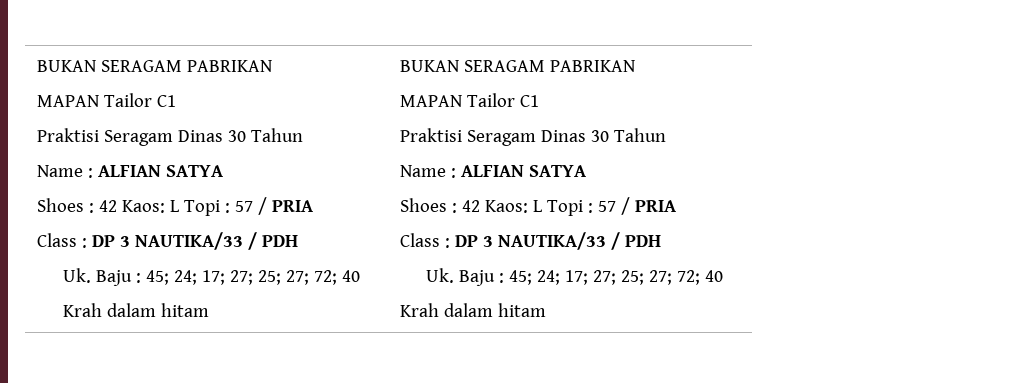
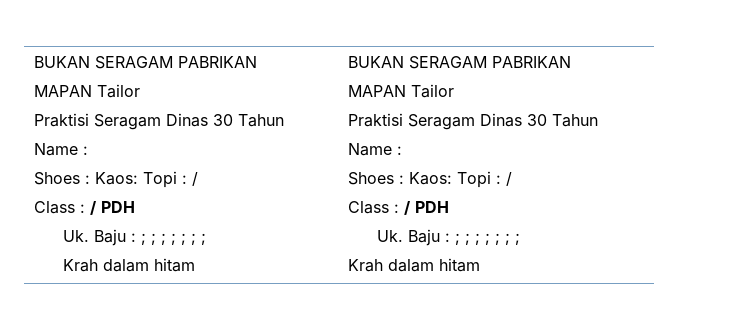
[37,60,273,72] [37,93,177,107] [37,128,304,146] [37,165,224,178] [37,197,314,216] [37,232,299,250] [63,268,361,286] BUKAN SERAGAM PABRIKAN // MAPAN Tailor C1 // Praktisi Seragam Dinas 30 Tahun // Name : ALFIAN SATYA // Shoes : 42 Kaos: L Topi : 57 / PRIA // Class : DP 3 NAUTIKA/33 / PDH // Uk. Baju : 45; 24; 17; 27; 25; 27; 72; 40 -> [33,56,257,69] [33,84,140,98] [33,113,284,130] [33,143,88,156] [33,171,198,188] [33,201,135,215] [63,229,207,246] BUKAN SERAGAM PABRIKAN // MAPAN Tailor // Praktisi Seragam Dinas 30 Tahun // Name : // Shoes : Kaos: Topi : / // Class : / PDH // Uk. Baju : ; ; ; ; ; ; ;
[520,95,540,107] [400,128,667,146] [400,165,587,178] [400,197,677,216] [400,232,662,250] [426,268,724,286] C1 // Praktisi Seragam Dinas 30 Tahun // Name : ALFIAN SATYA // Shoes : 42 Kaos: L Topi : 57 / PRIA // Class : DP 3 NAUTIKA/33 / PDH // Uk. Baju : 45; 24; 17; 27; 25; 27; 72; 40 -> [347,113,598,130] [347,143,402,156] [347,171,512,188] [347,201,449,215] [377,229,521,246] // Praktisi Seragam Dinas 30 Tahun // Name : // Shoes : Kaos: Topi : / // Class : / PDH // Uk. Baju : ; ; ; ; ; ; ;

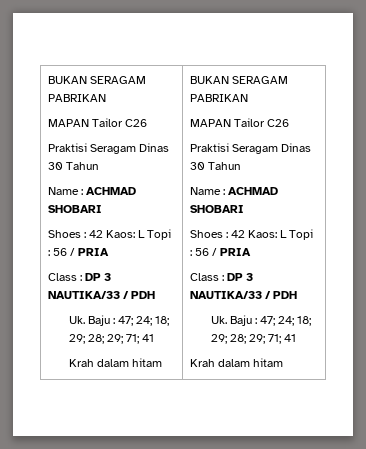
[33,56,257,69] [33,84,140,98] [33,113,284,130] [33,143,88,156] [33,171,198,188] [33,201,135,215] [63,229,207,246] BUKAN SERAGAM PABRIKAN // MAPAN Tailor // Praktisi Seragam Dinas 30 Tahun // Name : // Shoes : Kaos: Topi : / // Class : / PDH // Uk. Baju : ; ; ; ; ; ; ; -> [47,76,146,84] [47,94,106,102] [47,118,148,127] [47,143,170,154] [47,162,99,170] [47,187,137,195] [47,205,102,213] [47,229,172,240] [47,248,110,256] [47,273,112,281] [47,291,156,299] [68,315,170,326] [68,334,155,344] BUKAN SERAGAM PABRIKAN // MAPAN Tailor C26 // Praktisi Seragam Dinas 30 Tahun // Name : ACHMAD SHOBARI // Shoes : 42 Kaos: L Topi : 56 / PRIA // Class : DP 3 NAUTIKA/33 / PDH // Uk. Baju : 47; 24; 18; 29; 28; 29; 71; 41
[347,113,598,130] [347,143,402,156] [347,171,512,188] [347,201,449,215] [377,229,521,246] // Praktisi Seragam Dinas 30 Tahun // Name : // Shoes : Kaos: Topi : / // Class : / PDH // Uk. Baju : ; ; ; ; ; ; ; -> [267,119,290,127] [189,143,312,154] [189,162,241,170] [189,187,279,195] [189,205,244,213] [189,229,314,240] [189,248,252,256] [189,273,254,281] [189,291,298,299] [210,315,312,326] [210,334,297,344] C26 // Praktisi Seragam Dinas 30 Tahun // Name : ACHMAD SHOBARI // Shoes : 42 Kaos: L Topi : 56 / PRIA // Class : DP 3 NAUTIKA/33 / PDH // Uk. Baju : 47; 24; 18; 29; 28; 29; 71; 41

